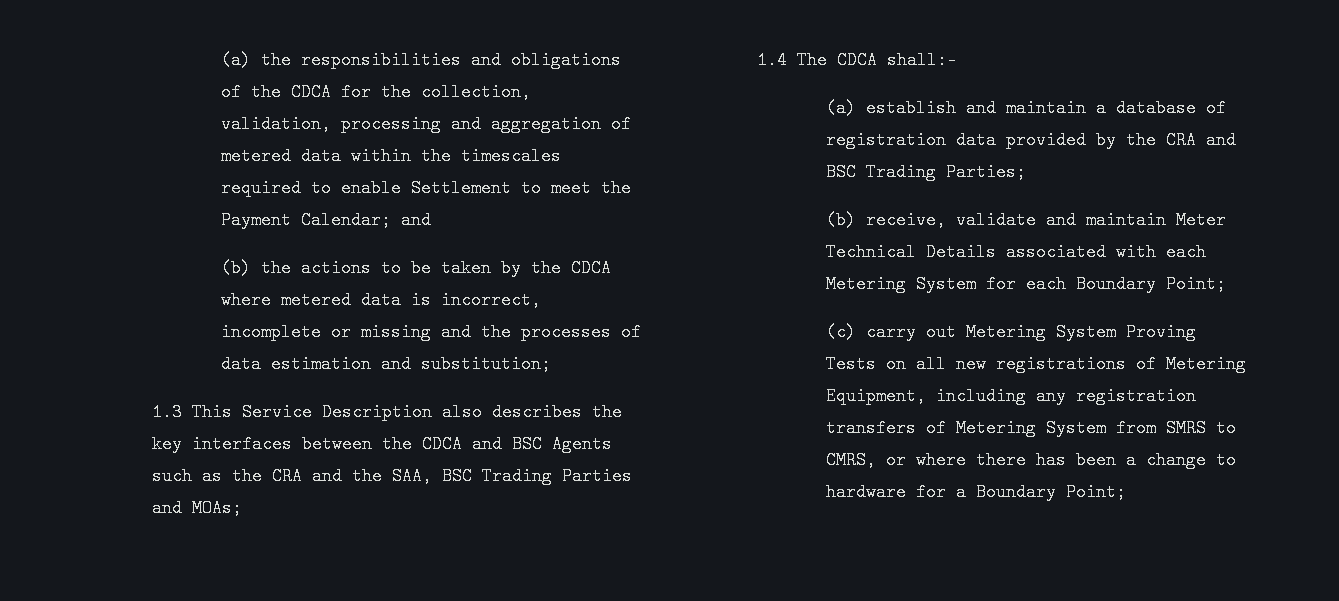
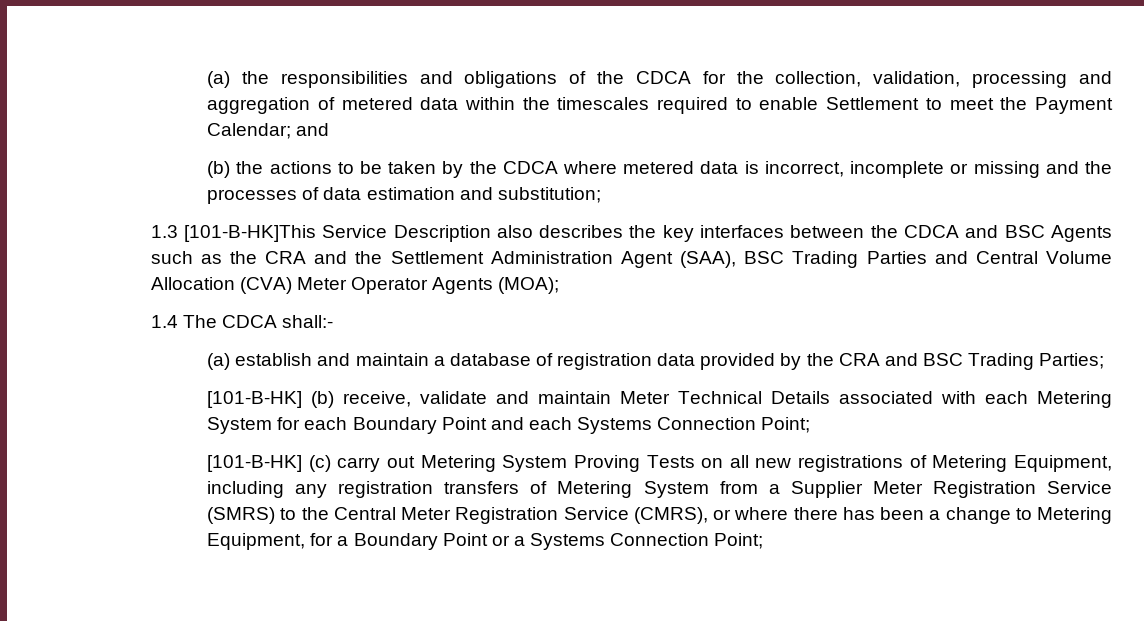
[192,403,233,421] This -> [183,225,316,242] [101-B-HK]This
[392,467,633,485] [152,499,243,517] SAA, BSC Trading Parties and MOAs; -> [390,251,1113,268] [150,277,560,294] Settlement Administration Agent (SAA), BSC Trading Parties and Central Volume Allocation (CVA) Meter Operator Agents (MOA);
(1026, 172) none -> [207,391,303,408] [101-B-HK]
(1156, 284) none -> [441,417,757,434] Point and each Systems Connection
(1226, 284) none -> [207,455,303,472] [101-B-HK]
[1165,419,1236,437] [825,451,876,469] SMRS to CMRS, -> [768,481,1113,498] [207,507,708,524] a Supplier Meter Registration Service (SMRS) to the Central Meter Registration Service (CMRS),
[825,483,906,501] hardware -> [1037,507,1112,524] [207,533,306,550] Metering Equipment,
(1056, 492) none -> [442,533,710,550] Point or a Systems Connection

